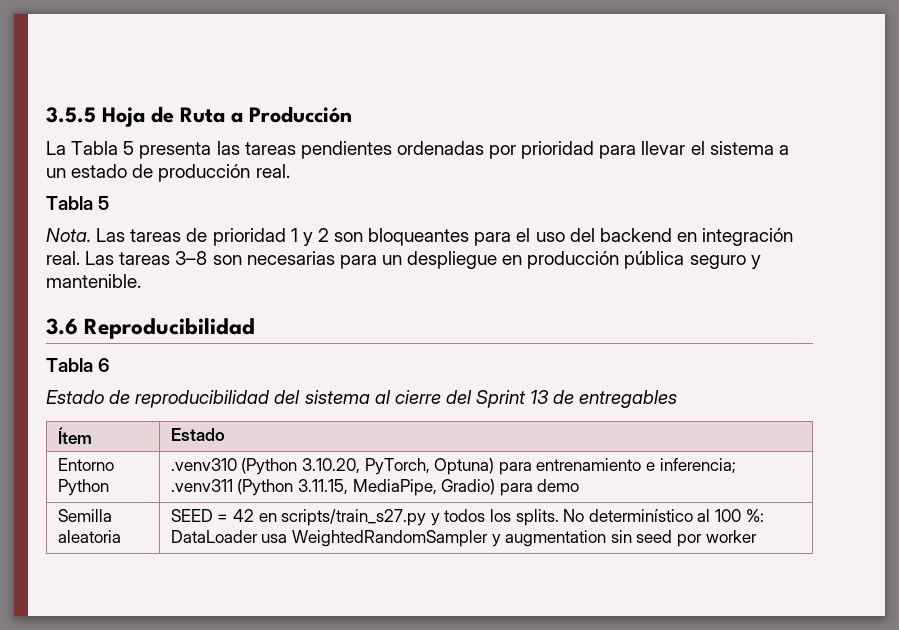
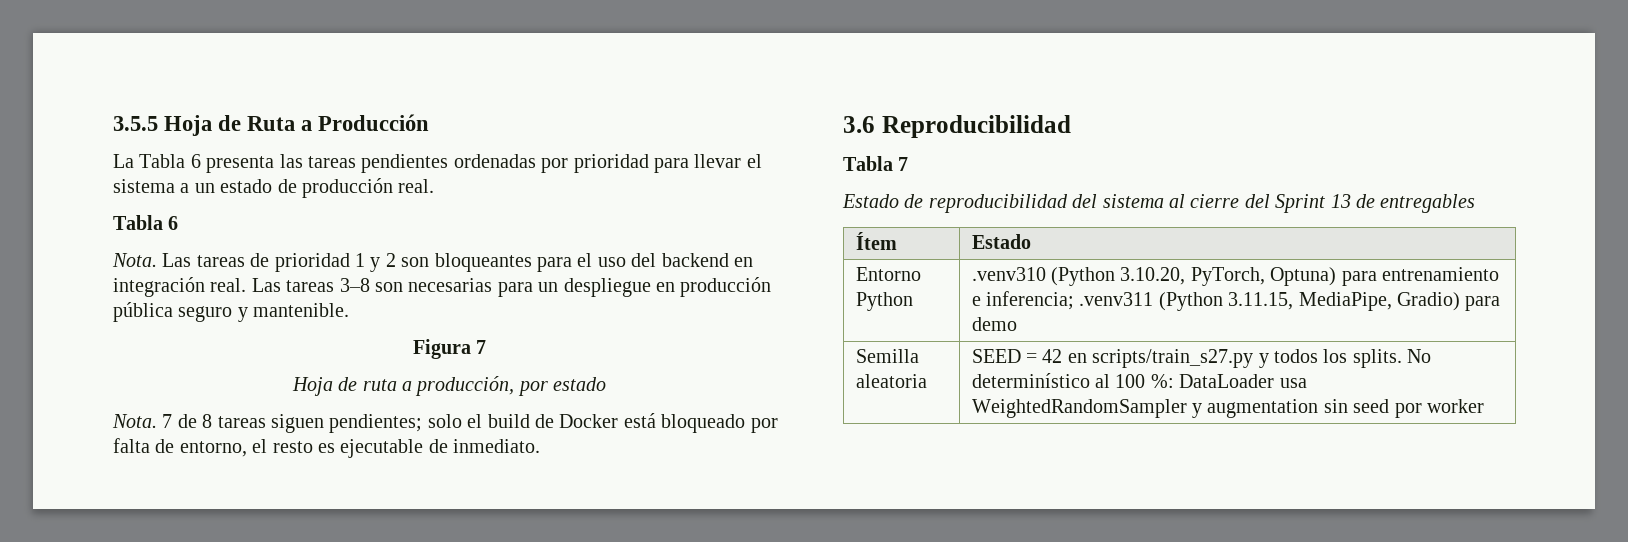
[123,141,135,155] 5 -> [190,154,201,168] 6
[98,196,110,210] 5 -> [168,216,179,230] 6
(141, 281) none -> [412,339,487,359] [291,376,607,396] [112,413,778,433] [113,438,541,458] // Figura 7 // Hoja de ruta a producción, por estado // Nota. 7 de 8 tareas siguen pendientes; solo el build de Docker está bloqueado por falta de entorno, el resto es ejecutable de inmediato.
[98,358,111,372] 6 -> [898,157,909,171] 7

